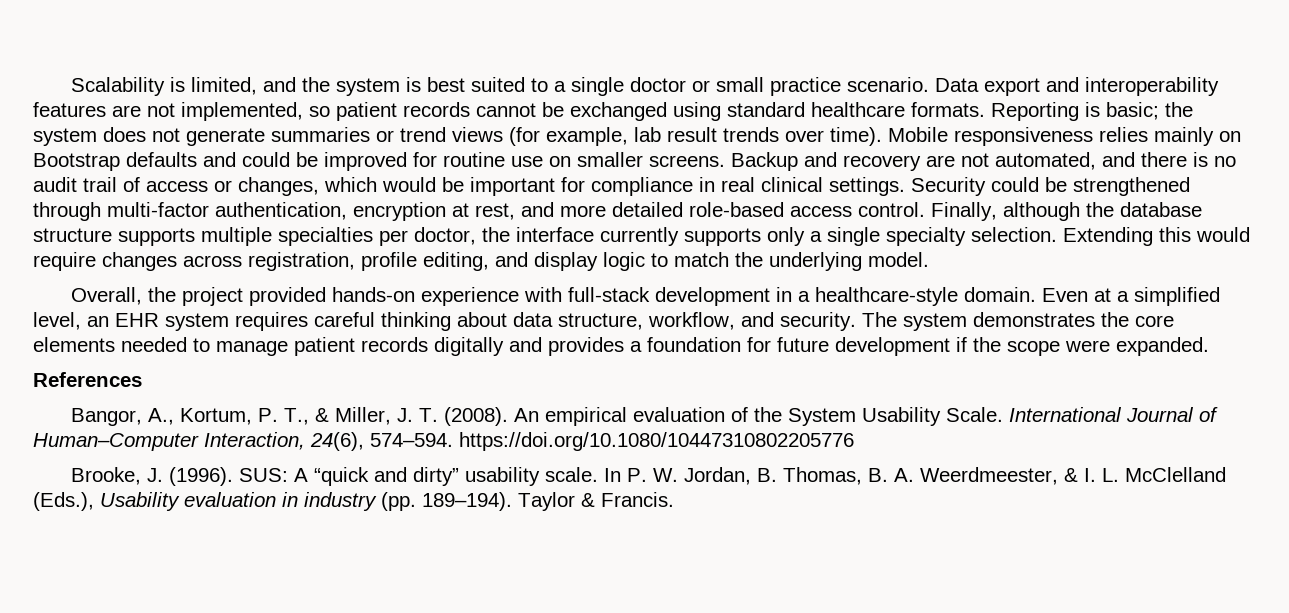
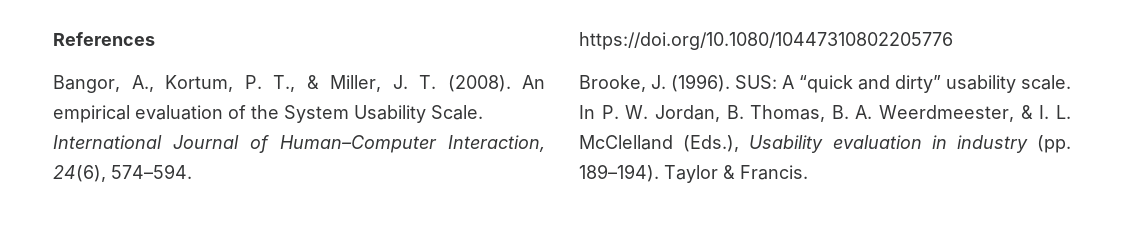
[70,77,1219,96] [33,102,1193,121] [33,127,1241,146] [33,152,1236,171] [33,177,1190,196] [33,202,1202,221] [33,227,1250,246] [33,252,929,271] [70,287,1220,306] [33,312,1174,331] [33,337,1209,356] Scalability is limited, and the system is best suited to a single doctor or small practice scenario. Data export and interoperability features are not implemented, so patient records cannot be exchanged using standard healthcare formats. Reporting is basic; the system does not generate summaries or trend views (for example, lab result trends over time). Mobile responsiveness relies mainly on Bootstrap defaults and could be improved for routine use on smaller screens. Backup and recovery are not automated, and there is no audit trail of access or changes, which would be important for compliance in real clinical settings. Security could be strengthened through multi-factor authentication, encryption at rest, and more detailed role-based access control. Finally, although the database structure supports multiple specialties per doctor, the interface currently supports only a single specialty selection. Extending this would require changes across registration, profile editing, and display logic to match the underlying model. // Overall, the project provided hands-on experience with full-stack development in a healthcare-style domain. Even at a simplified level, an EHR system requires careful thinking about data structure, workflow, and security. The system demonstrates the core elements needed to manage patient records digitally and provides a foundation for future development if the scope were expanded. // -> (53, 39) none

